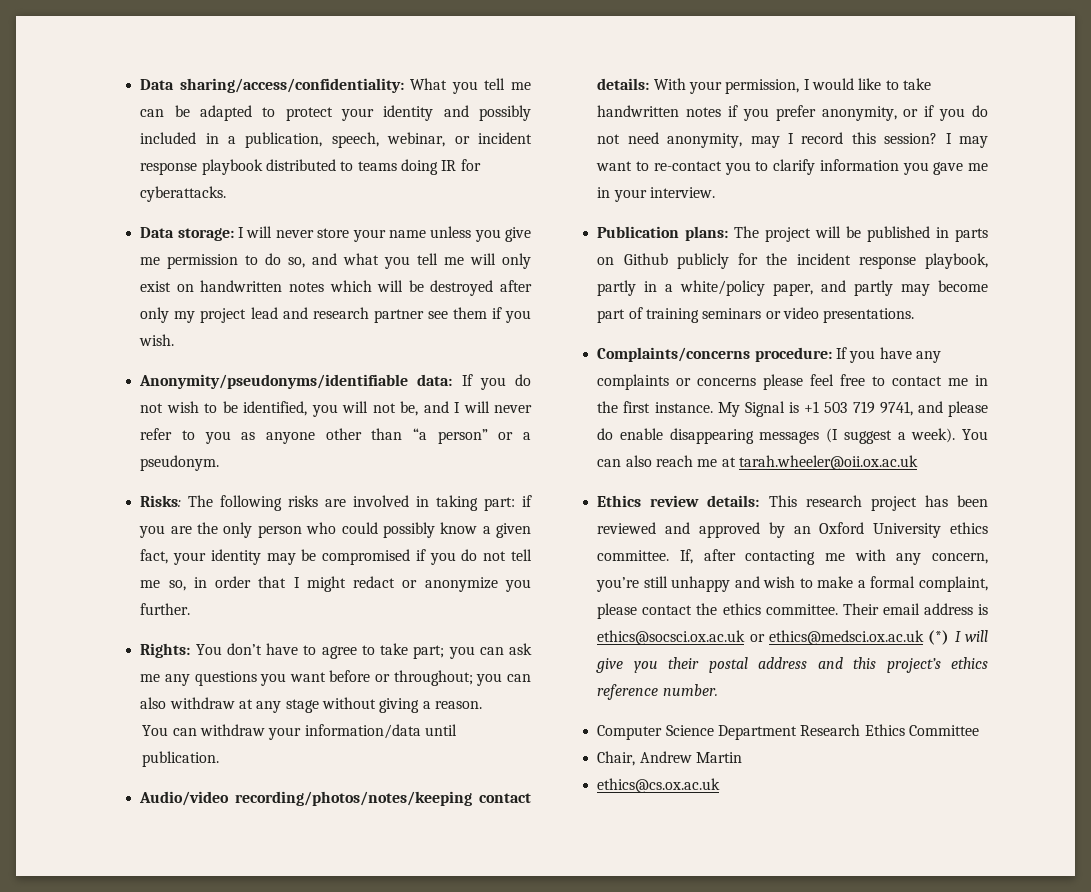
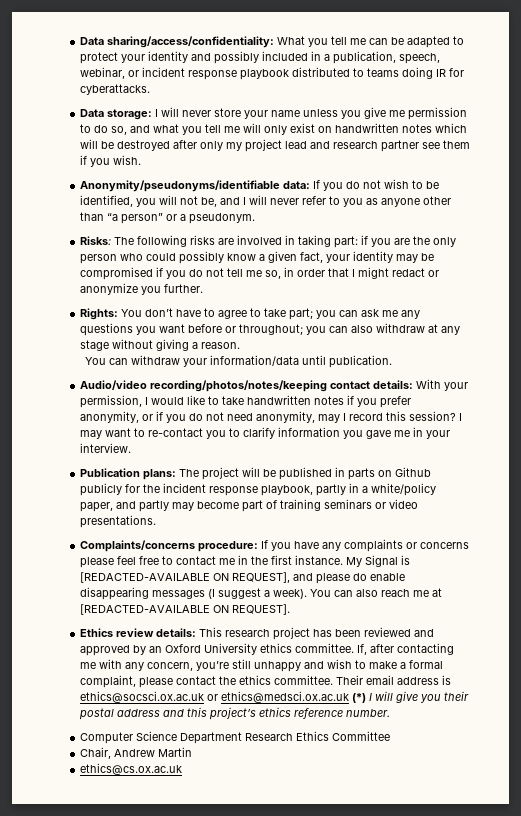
[804,401,913,416] +1 503 719 9741, -> [79,572,290,583] [REDACTED-AVAILABLE ON REQUEST],
[738,455,918,470] tarah.wheeler@oii.ox.ac.uk -> [79,604,290,615] [REDACTED-AVAILABLE ON REQUEST].

